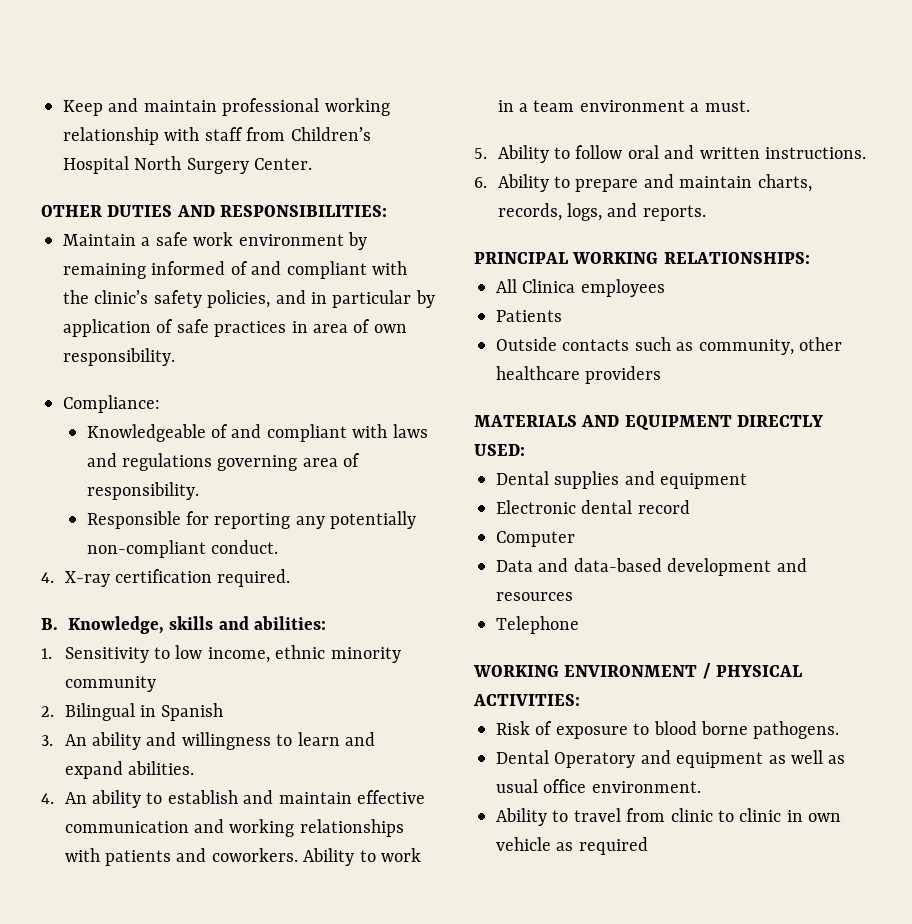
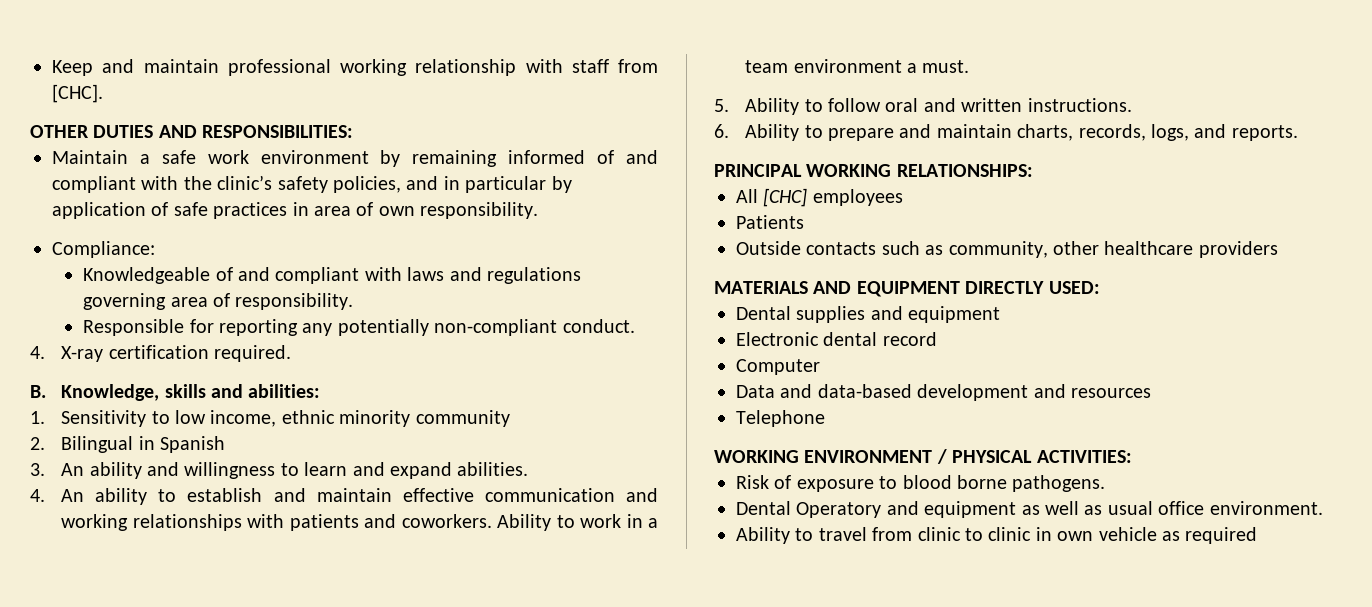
[290,127,371,141] [63,156,313,174] Children’s Hospital North Surgery Center. -> [52,84,103,103] [CHC].
[522,279,576,293] Clinica -> [763,188,808,207] [CHC]

